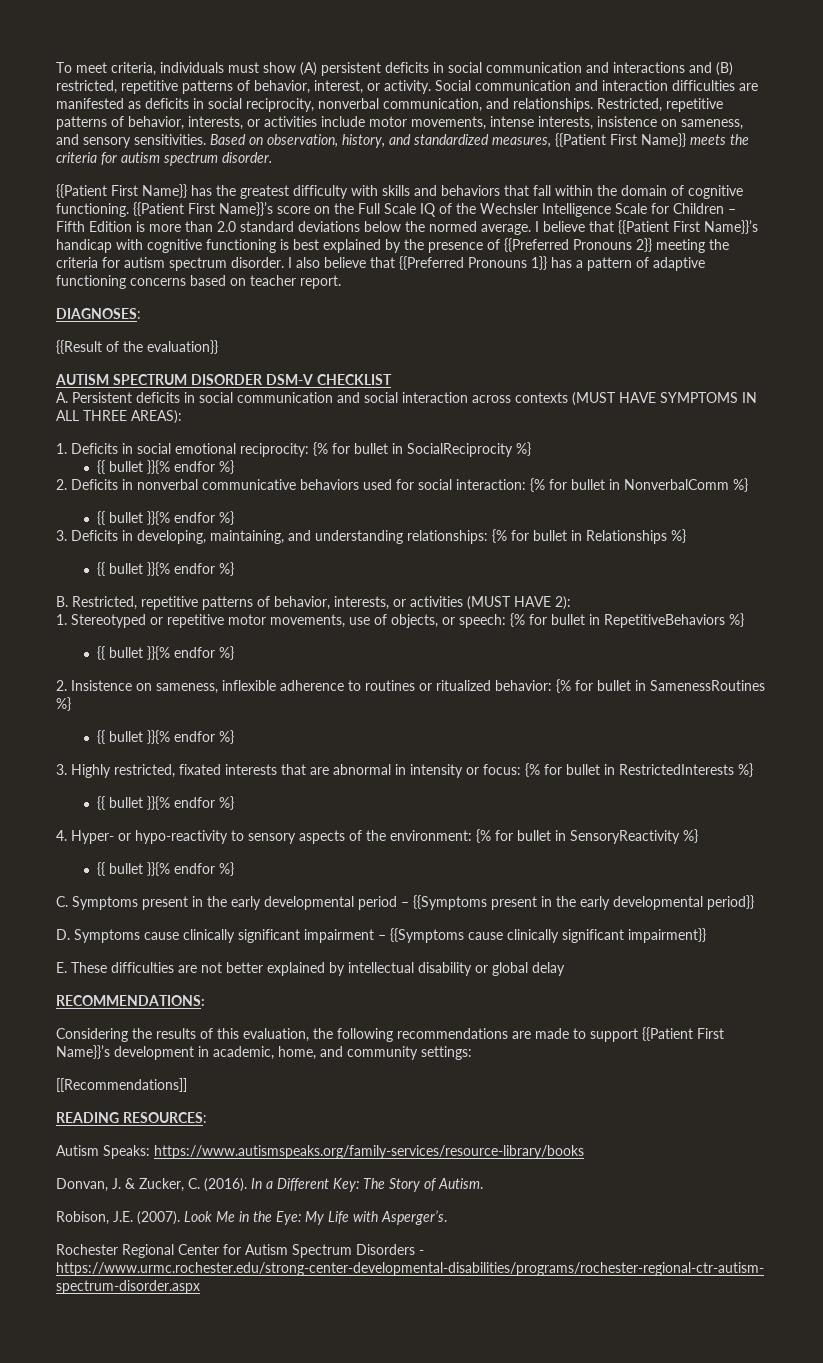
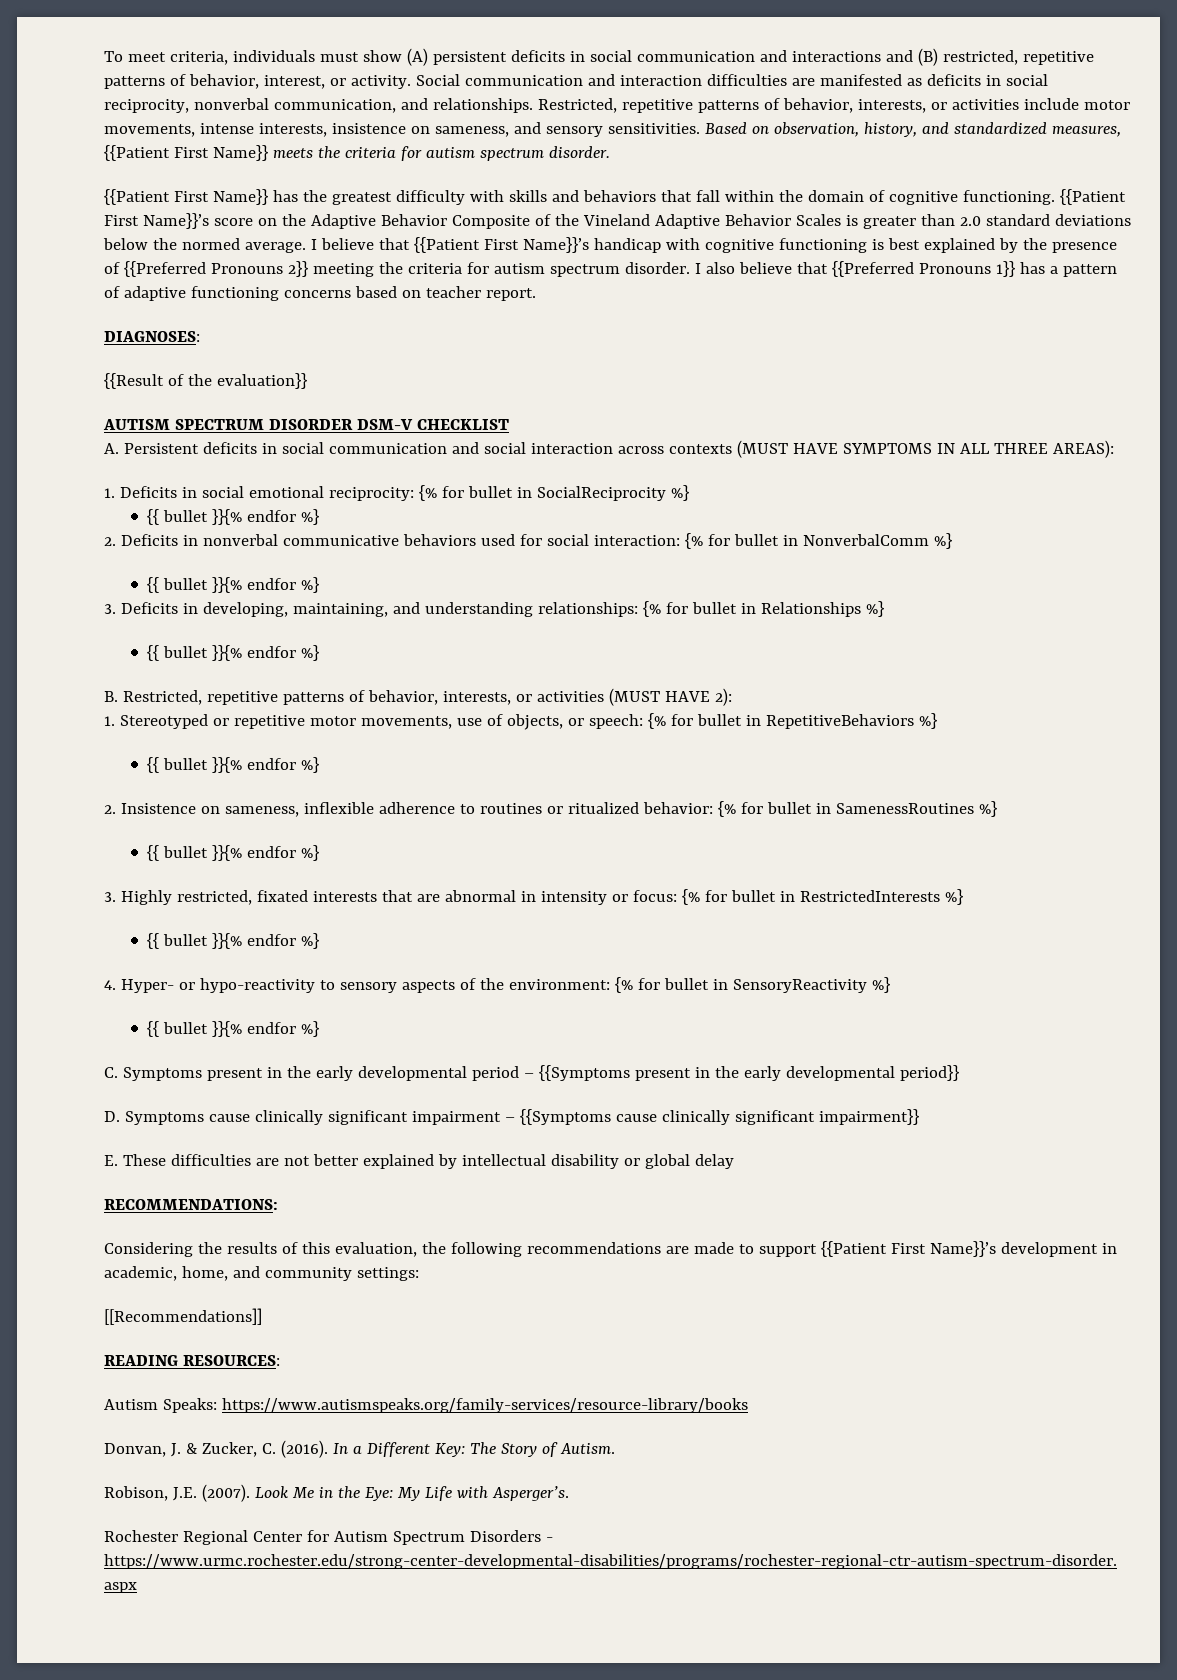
[358,203,736,217] [56,221,181,232] Full Scale IQ of the Wechsler Intelligence Scale for Children – Fifth Edition is more -> [310,214,916,229] Adaptive Behavior Composite of the Vineland Adaptive Behavior Scales is greater

